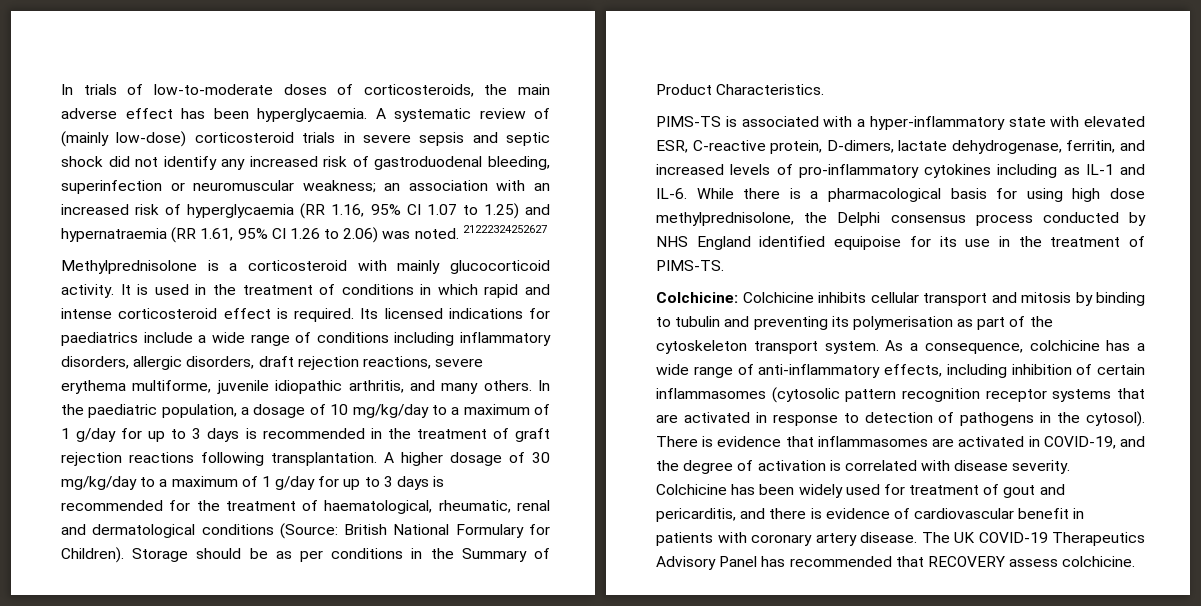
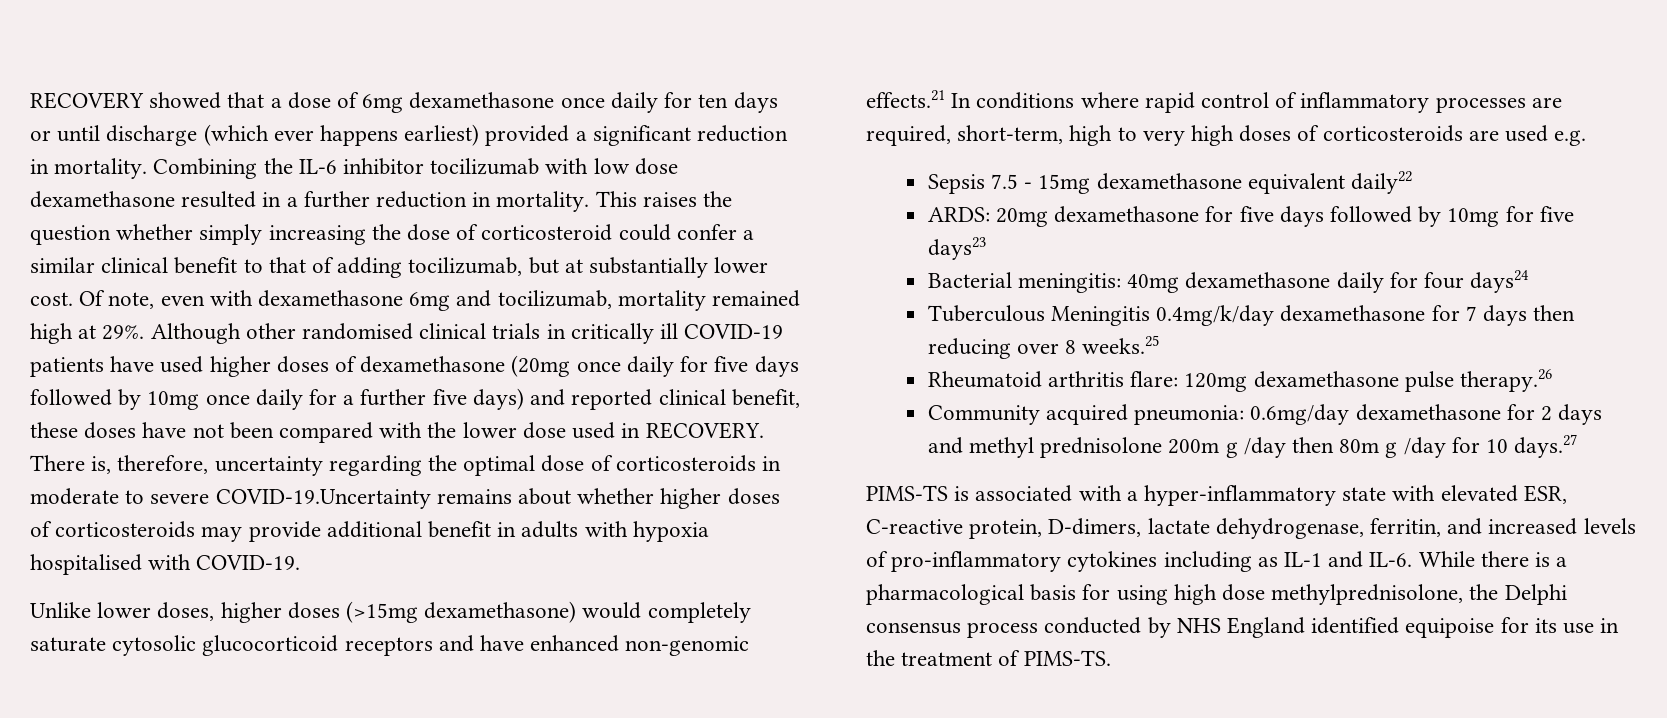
[61,84,550,97] [61,108,550,122] [61,131,550,147] [61,156,550,170] [61,180,550,194] [61,203,550,219] [61,225,547,243] [61,260,550,274] [61,284,550,298] [61,308,550,322] [61,332,551,346] [61,356,484,370] [61,380,550,394] [61,404,551,418] [61,428,550,442] [61,452,550,466] [61,476,445,490] [61,500,550,514] [61,523,550,539] [61,547,550,563] [656,84,825,95] In trials of low-to-moderate doses of corticosteroids, the main adverse effect has been hyperglycaemia. A systematic review of (mainly low-dose) corticosteroid trials in severe sepsis and septic shock did not identify any increased risk of gastroduodenal bleeding, superinfection or neuromuscular weakness; an association with an increased risk of hyperglycaemia (RR 1.16, 95% CI 1.07 to 1.25) and hypernatraemia (RR 1.61, 95% CI 1.26 to 2.06) was noted. 21222324252627 // Methylprednisolone is a corticosteroid with mainly glucocorticoid activity. It is used in the treatment of conditions in which rapid and intense corticosteroid effect is required. Its licensed indications for paediatrics include a wide range of conditions including inflammatory disorders, allergic disorders, draft rejection reactions, severe erythema multiforme, juvenile idiopathic arthritis, and many others. In the paediatric population, a dosage of 10 mg/kg/day to a maximum of 1 g/day for up to 3 days is recommended in the treatment of graft rejection reactions following transplantation. A higher dosage of 30 mg/kg/day to a maximum of 1 g/day for up to 3 days is recommended for the treatment of haematological, rheumatic, renal and dermatological conditions (Source: British National Formulary for Children). Storage should be as per conditions in the Summary of Product Characteristics. -> [30,92,778,113] [30,124,789,146] [30,158,678,179] [30,191,733,212] [30,224,755,245] [30,257,769,278] [30,290,801,311] [30,323,784,344] [30,355,799,377] [30,388,800,410] [30,422,764,443] [30,455,782,476] [30,488,780,509] [30,521,709,542] [30,554,301,575] [30,601,751,623] [30,635,750,656] [866,90,1562,113] [866,125,1587,146] [927,171,1413,194] [927,206,1574,227] [927,237,986,260] [927,270,1530,293] [927,305,1576,326] [927,335,1160,359] [927,369,1553,392] [927,404,1603,425] [927,434,1578,458] RECOVERY showed that a dose of 6mg dexamethasone once daily for ten days or until discharge (which ever happens earliest) provided a significant reduction in mortality. Combining the IL-6 inhibitor tocilizumab with low dose dexamethasone resulted in a further reduction in mortality. This raises the question whether simply increasing the dose of corticosteroid could confer a similar clinical benefit to that of adding tocilizumab, but at substantially lower cost. Of note, even with dexamethasone 6mg and tocilizumab, mortality remained high at 29%. Although other randomised clinical trials in critically ill COVID-19 patients have used higher doses of dexamethasone (20mg once daily for five days followed by 10mg once daily for a further five days) and reported clinical benefit, these doses have not been compared with the lower dose used in RECOVERY. There is, therefore, uncertainty regarding the optimal dose of corticosteroids in moderate to severe COVID-19.Uncertainty remains about whether higher doses of corticosteroids may provide additional benefit in adults with hypoxia hospitalised with COVID-19. // Unlike lower doses, higher doses (>15mg dexamethasone) would completely saturate cytosolic glucocorticoid receptors and have enhanced non-genomic effects.21 In conditions where rapid control of inflammatory processes are required, short-term, high to very high doses of corticosteroids are used e.g. // Sepsis 7.5 - 15mg dexamethasone equivalent daily22 // ARDS: 20mg dexamethasone for five days followed by 10mg for five days23 // Bacterial meningitis: 40mg dexamethasone daily for four days24 // Tuberculous Meningitis 0.4mg/k/day dexamethasone for 7 days then reducing over 8 weeks.25 // Rheumatoid arthritis flare: 120mg dexamethasone pulse therapy.26 // Community acquired pneumonia: 0.6mg/day dexamethasone for 2 days and methyl prednisolone 200m g /day then 80m g /day for 10 days.27
[656,292,1145,306] [656,316,1053,330] [656,340,1145,354] [656,364,1145,378] [656,387,1145,403] [656,411,1145,427] [656,436,1145,449] [656,460,1071,474] [656,484,1065,498] [656,508,1085,522] [656,532,1145,546] [656,556,1136,570] // Colchicine: Colchicine inhibits cellular transport and mitosis by binding to tubulin and preventing its polymerisation as part of the cytoskeleton transport system. As a consequence, colchicine has a wide range of anti-inflammatory effects, including inhibition of certain inflammasomes (cytosolic pattern recognition receptor systems that are activated in response to detection of pathogens in the cytosol). There is evidence that inflammasomes are activated in COVID-19, and the degree of activation is correlated with disease severity. Colchicine has been widely used for treatment of gout and pericarditis, and there is evidence of cardiovascular benefit in patients with coronary artery disease. The UK COVID-19 Therapeutics Advisory Panel has recommended that RECOVERY assess colchicine. -> (1111, 658) none

